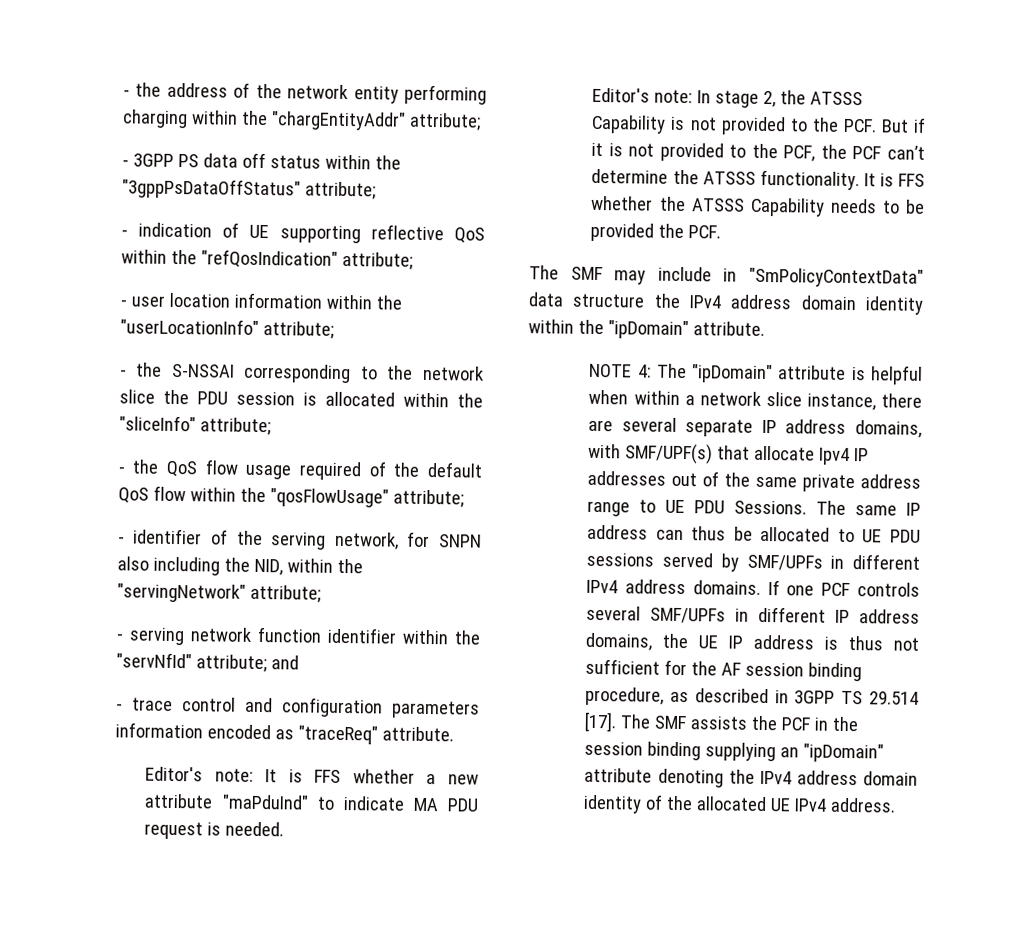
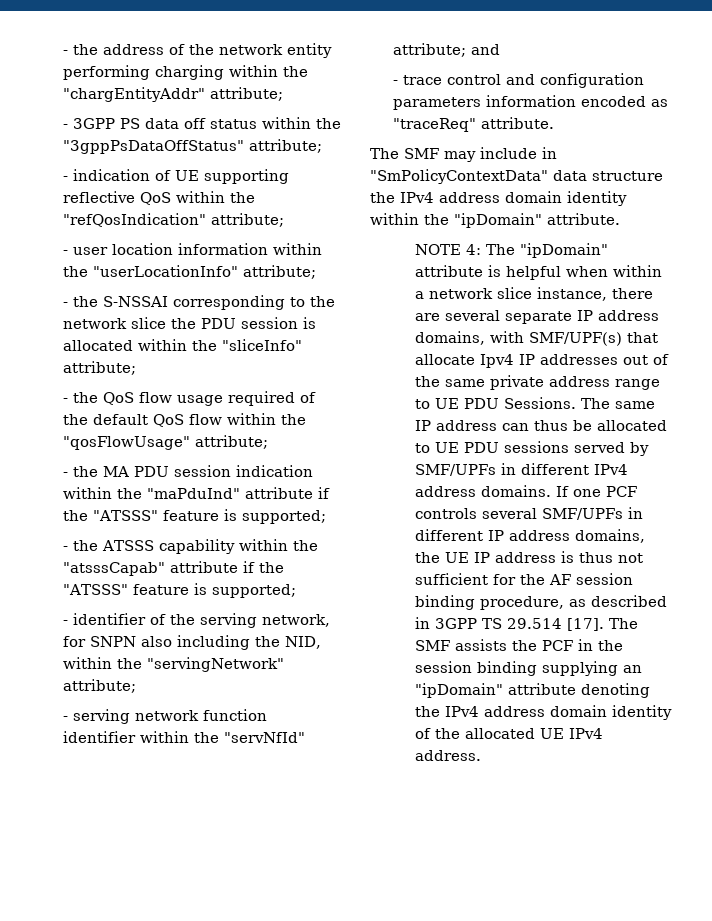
(464, 498) none -> [62,465,313,477] [62,487,330,499] [62,509,326,524] [62,539,318,554] [62,561,284,576] [62,583,296,598] // - the MA PDU session indication within the "maPduInd" attribute if the "ATSSS" feature is supported; // - the ATSSS capability within the "atsssCapab" attribute if the "ATSSS" feature is supported;
[145,766,479,785] [144,793,479,812] [144,821,285,840] [592,87,864,108] [591,114,926,136] [591,142,925,162] [591,168,925,191] [591,195,925,217] [590,222,722,242] // Editor's note: It is FFS whether a new attribute "maPduInd" to indicate MA PDU request is needed. // Editor's note: In stage 2, the ATSSS Capability is not provided to the PCF. But if it is not provided to the PCF, the PCF can’t determine the ATSSS functionality. It is FFS whether the ATSSS Capability needs to be provided the PCF. -> (554, 123) none

